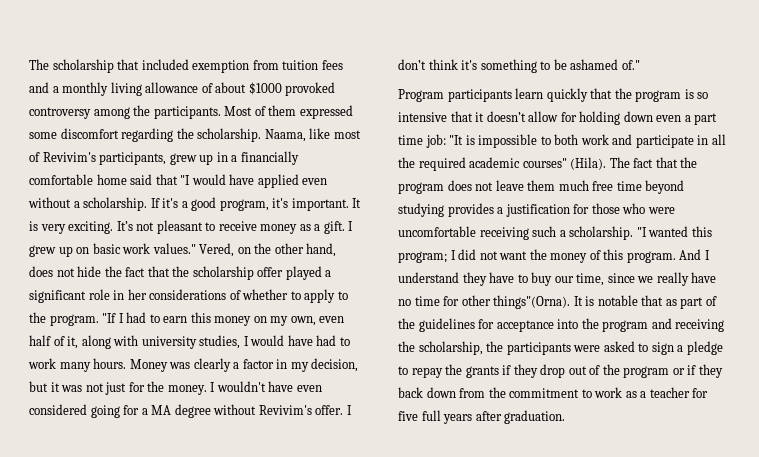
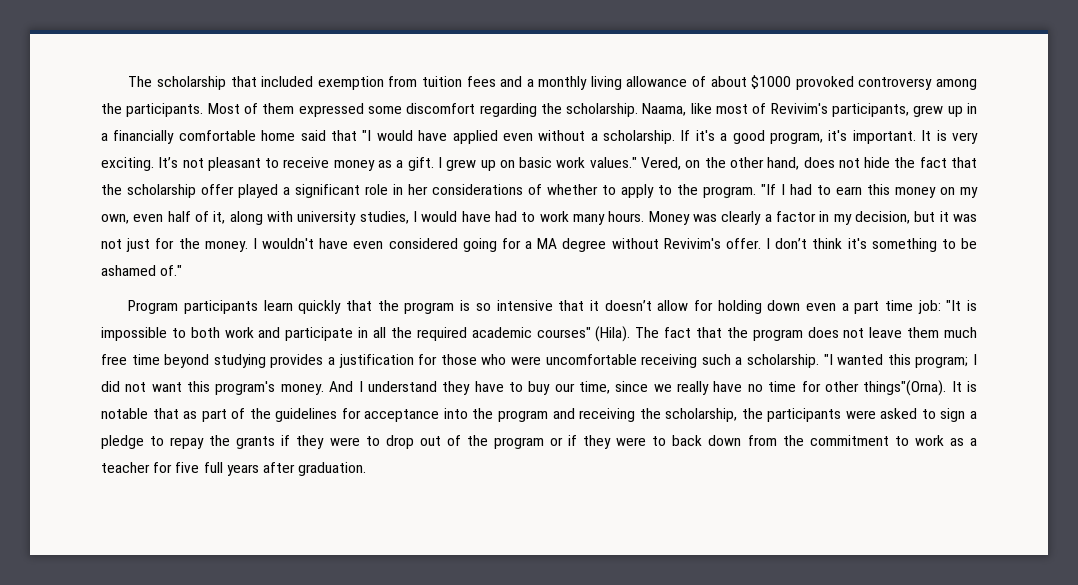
[529,249,676,263] the money of this program. -> [187,381,324,395] this program's money.
(538, 371) none -> [329,436,380,446] were to
(723, 371) none -> [616,436,667,446] were to

